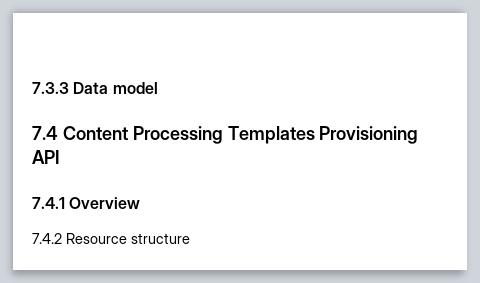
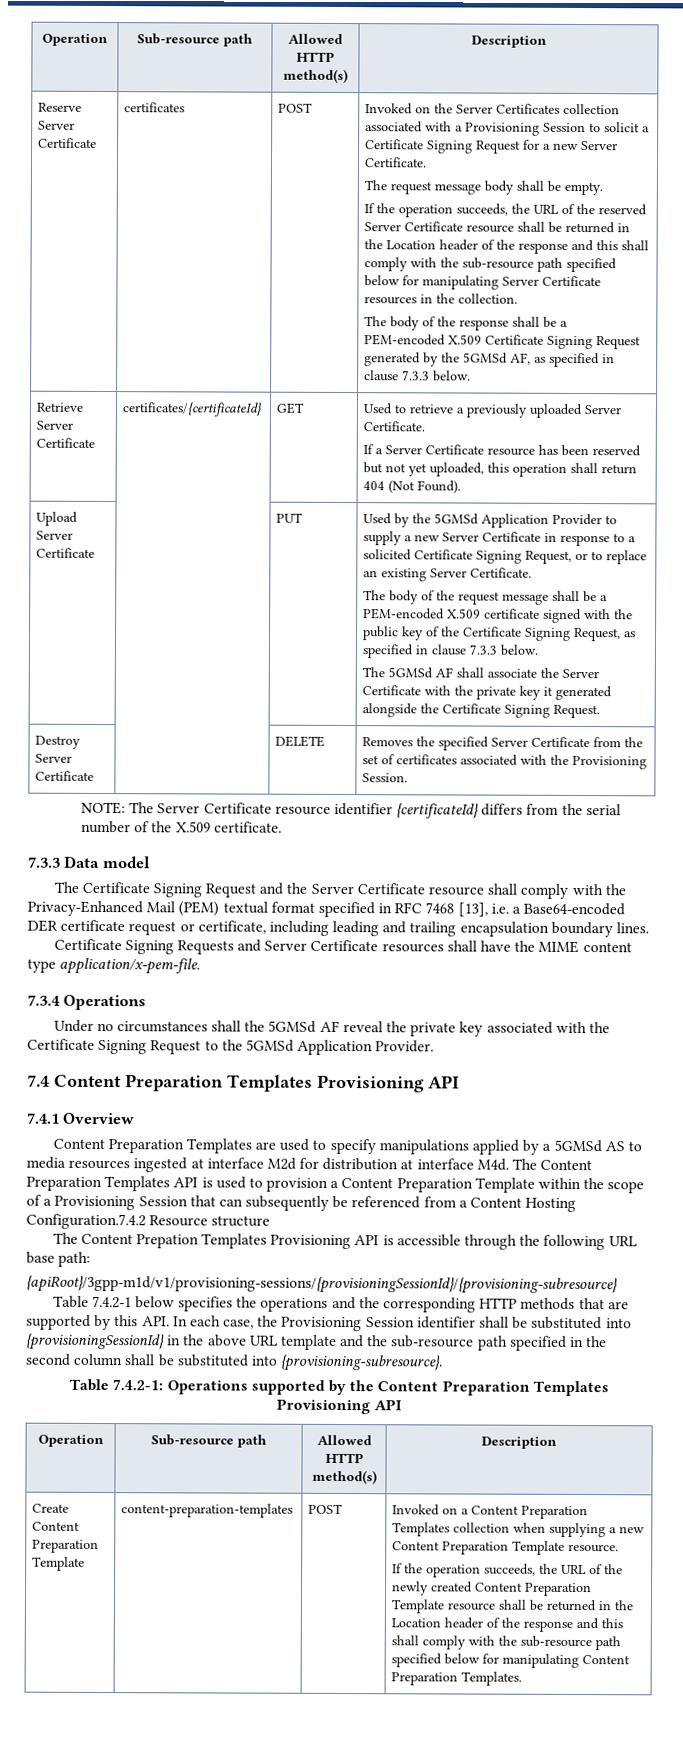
[32,82,158,94] 7.3.3 Data model -> [42,33,108,47] [137,33,253,47] [288,33,343,44] [296,51,335,62] [283,68,348,84] [470,35,547,48] [38,102,83,112] [38,120,76,130] [38,137,98,148] [124,102,186,113] [278,102,314,113] [365,103,621,115] [365,121,651,136] [365,139,619,154] [364,157,428,168] [364,180,604,196] [364,203,648,218] [364,221,631,234] [364,239,650,254] [364,257,618,273] [364,275,602,290] [364,293,519,305] [364,316,569,331] [364,334,642,350] [364,352,616,368] [364,370,472,382] [36,402,84,412] [36,420,74,430] [36,437,96,448] [122,402,262,417] [276,402,305,414] [363,403,622,419] [363,421,426,432] [363,444,642,457] [363,462,638,477] [363,480,462,494] [36,511,79,526] [36,530,74,540] [36,547,96,558] [276,512,304,523] [363,513,618,528] [363,531,637,547] [363,549,648,565] [363,567,533,582] [363,590,609,605] [363,608,634,624] [362,626,637,642] [362,644,539,659] [362,667,600,679] [362,685,613,701] [362,703,601,719] [35,735,82,749] [35,753,73,763] [35,770,95,781] [275,735,326,747] [362,736,644,751] [362,754,648,770] [362,773,409,783] [80,801,621,819] [80,820,282,834] [28,855,151,869] [53,881,626,899] [27,900,626,918] [27,919,650,938] [53,938,632,955] [27,957,201,975] [27,994,147,1011] [53,1019,610,1037] [27,1038,435,1056] Operation | Sub-resource path | Allowed HTTP method(s) | Description // Reserve Server Certificate | certificates | POST | Invoked on the Server Certificates collection associated with a Provisioning Session to solicit a Certificate Signing Request for a new Server Certificate. // The request message body shall be empty. // If the operation succeeds, the URL of the reserved Server Certificate resource shall be returned in the Location header of the response and this shall comply with the sub-resource path specified below for manipulating Server Certificate resources in the collection. // The body of the response shall be a PEM-encoded X.509 Certificate Signing Request generated by the 5GMSd AF, as specified in clause 7.3.3 below. // Retrieve Server Certificate | certificates/{certificateId} | GET | Used to retrieve a previously uploaded Server Certificate. // If a Server Certificate resource has been reserved but not yet uploaded, this operation shall return 404 (Not Found). // Upload Server Certificate | | PUT | Used by the 5GMSd Application Provider to supply a new Server Certificate in response to a solicited Certificate Signing Request, or to replace an existing Server Certificate. // The body of the request message shall be a PEM-encoded X.509 certificate signed with the public key of the Certificate Signing Request, as specified in clause 7.3.3 below. // The 5GMSd AF shall associate the Server Certificate with the private key it generated alongside the Certificate Signing Request. // Destroy Server Certificate | | DELETE | Removes the specified Server Certificate from the set of certificates associated with the Provisioning Session. // NOTE: The Server Certificate resource identifier {certificateId} differs from the serial number of the X.509 certificate. // 7.3.3 Data model // The Certificate Signing Request and the Server Certificate resource shall comply with the Privacy-Enhanced Mail (PEM) textual format specified in RFC 7468 [13], i.e. a Base64-encoded DER certificate request or certificate, including leading and trailing encapsulation boundary lines. // Certificate Signing Requests and Server Certificate resources shall have the MIME content type application/x-pem-file. // 7.3.4 Operations // Under no circumstances shall the 5GMSd AF reveal the private key associated with the Certificate Signing Request to the 5GMSd Application Provider.
[132,126,223,144] Processing -> [125,1074,223,1092] Preparation
[32,233,190,244] 7.4.2 Resource structure -> [52,1138,642,1155] [26,1156,593,1173] [26,1176,645,1194] [26,1194,577,1212] [26,1213,271,1230] [52,1232,637,1251] [26,1251,92,1267] [26,1274,618,1295] [52,1295,629,1313] [26,1314,632,1332] [26,1332,608,1351] [25,1353,443,1372] [69,1378,609,1397] [276,1398,402,1415] [37,1434,104,1448] [150,1434,267,1448] [316,1434,372,1446] [324,1452,364,1464] [311,1469,377,1485] [481,1436,557,1449] [32,1503,70,1513] [32,1521,81,1531] [32,1539,100,1553] [32,1556,86,1571] [121,1503,294,1518] [308,1503,344,1515] [392,1504,589,1520] [392,1522,646,1538] [392,1540,620,1555] [392,1563,624,1578] [391,1581,593,1597] [391,1599,634,1614] [391,1617,624,1632] [391,1635,622,1651] [391,1653,631,1669] [391,1671,523,1686] Content Preparation Templates are used to specify manipulations applied by a 5GMSd AS to media resources ingested at interface M2d for distribution at interface M4d. The Content Preparation Templates API is used to provision a Content Preparation Template within the scope of a Provisioning Session that can subsequently be referenced from a Content Hosting Configuration.7.4.2 Resource structure // The Content Prepation Templates Provisioning API is accessible through the following URL base path: // {apiRoot}/3gpp-m1d/v1/provisioning-sessions/{provisioningSessionId}/{provisioning-subresource} // Table 7.4.2-1 below specifies the operations and the corresponding HTTP methods that are supported by this API. In each case, the Provisioning Session identifier shall be substituted into {provisioningSessionId} in the above URL template and the sub-resource path specified in the second column shall be substituted into {provisioning-subresource}. // Table 7.4.2-1: Operations supported by the Content Preparation Templates Provisioning API // Operation | Sub-resource path | Allowed HTTP method(s) | Description // Create Content Preparation Template | content-preparation-templates | POST | Invoked on a Content Preparation Templates collection when supplying a new Content Preparation Template resource. // If the operation succeeds, the URL of the newly created Content Preparation Template resource shall be returned in the Location header of the response and this shall comply with the sub-resource path specified below for manipulating Content Preparation Templates.

